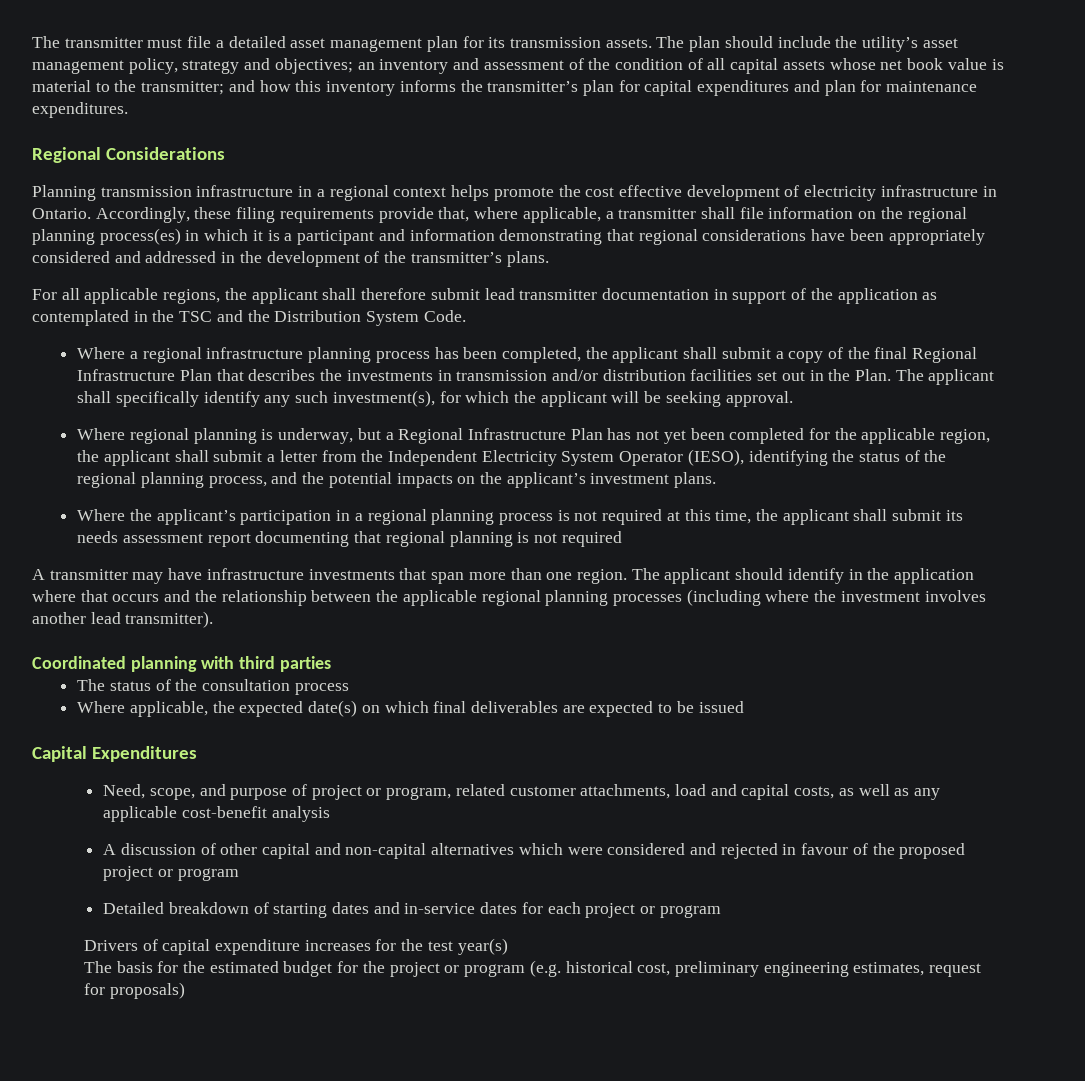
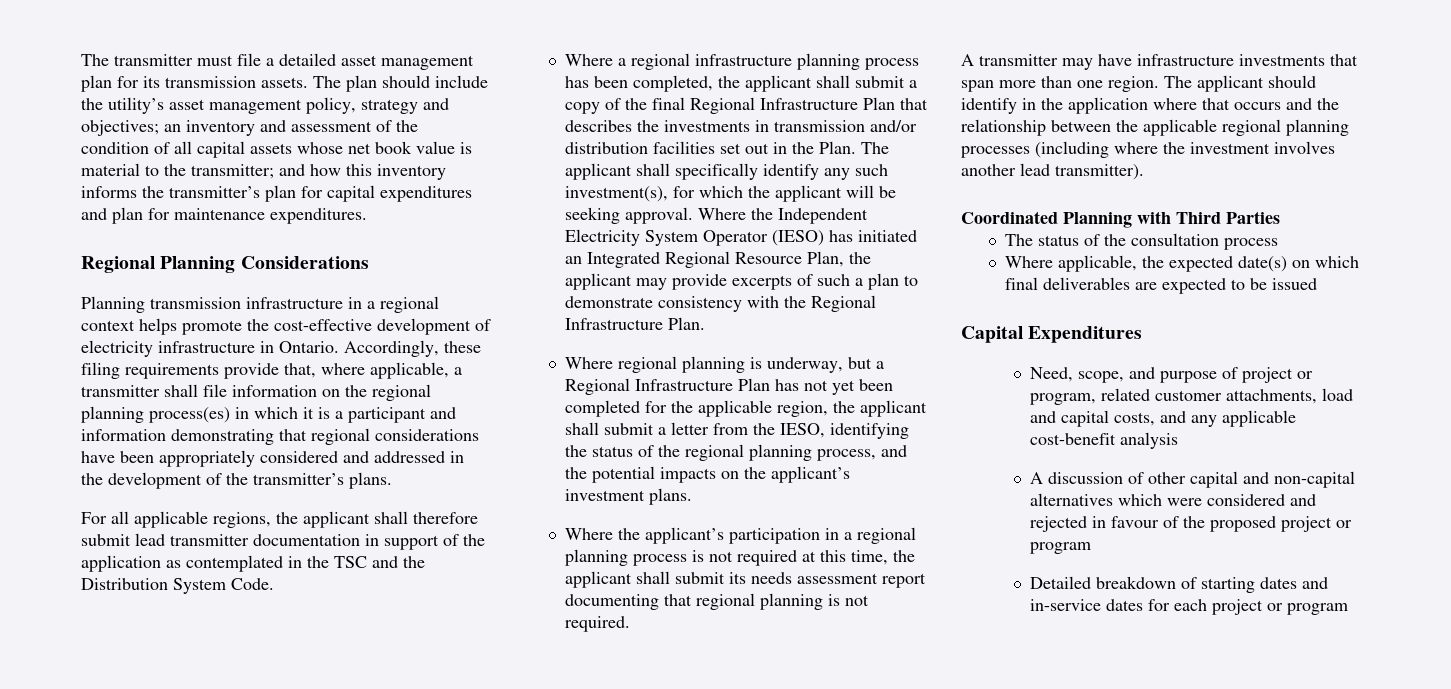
(101, 155) none -> [160,256,236,273] Planning
[585,185,682,197] cost effective -> [274,319,372,331] cost-effective
(793, 399) none -> [698,208,869,224] [565,229,918,246] [565,251,872,268] [565,273,919,290] [565,295,877,312] [565,317,706,330] Where the Independent Electricity System Operator (IESO) has initiated an Integrated Regional Resource Plan, the applicant may provide excerpts of such a plan to demonstrate consistency with the Regional Infrastructure Plan.
[387,449,744,466] Independent Electricity System Operator (IESO), -> [780,423,826,438] IESO,
[561,531,622,547] required -> [565,616,631,632] required.
[130,656,331,672] planning with third parties -> [1063,211,1280,228] Planning with Third Parties
[838,784,910,796] as well as -> [1160,411,1187,423] and
[83,938,508,955] [83,960,982,977] [83,982,185,999] // Drivers of capital expenditure increases for the test year(s) // The basis for the estimated budget for the project or program (e.g. historical cost, preliminary engineering estimates, request for proposals) -> (1349, 609) none

